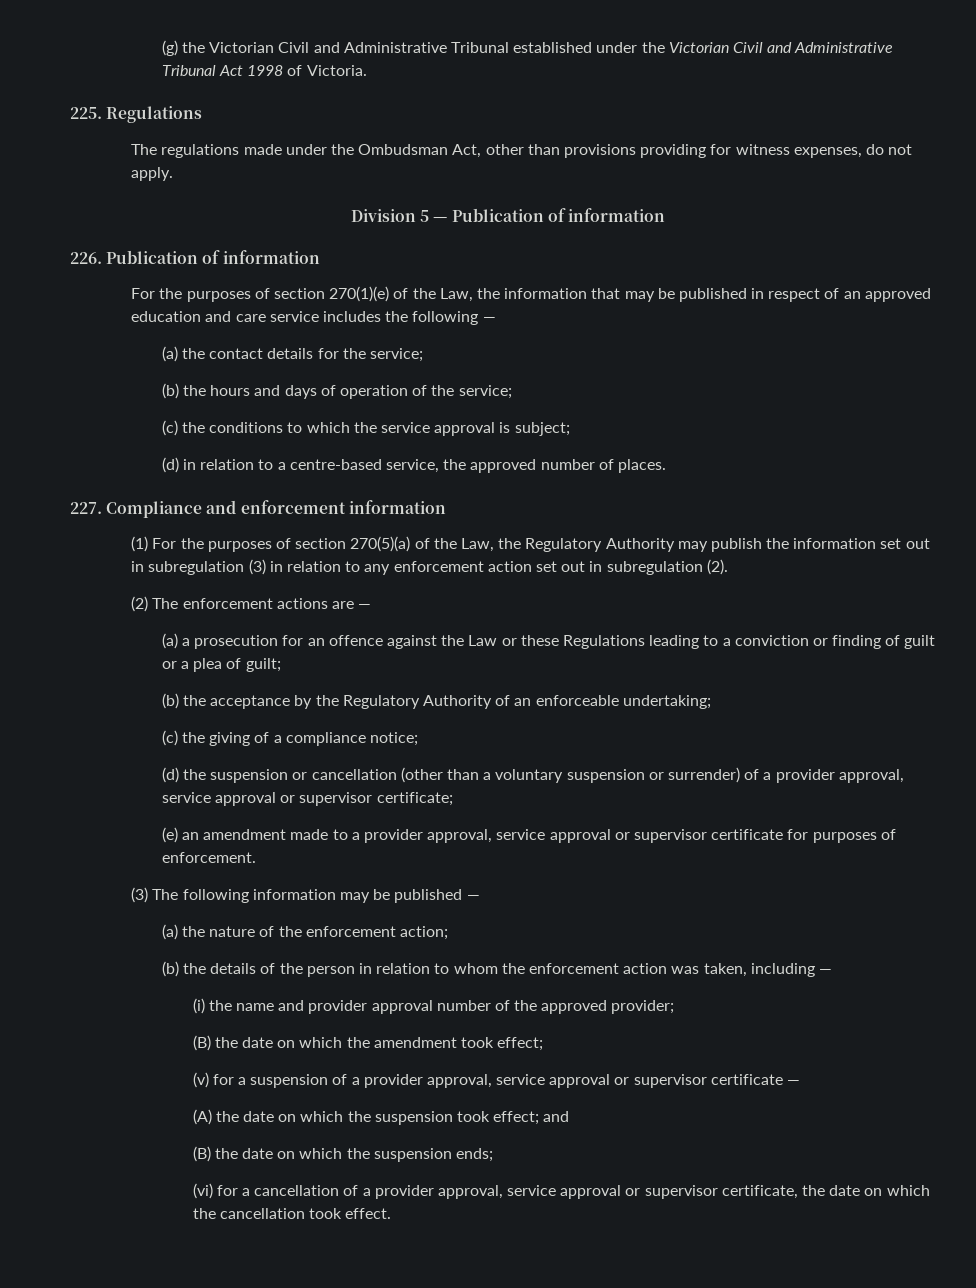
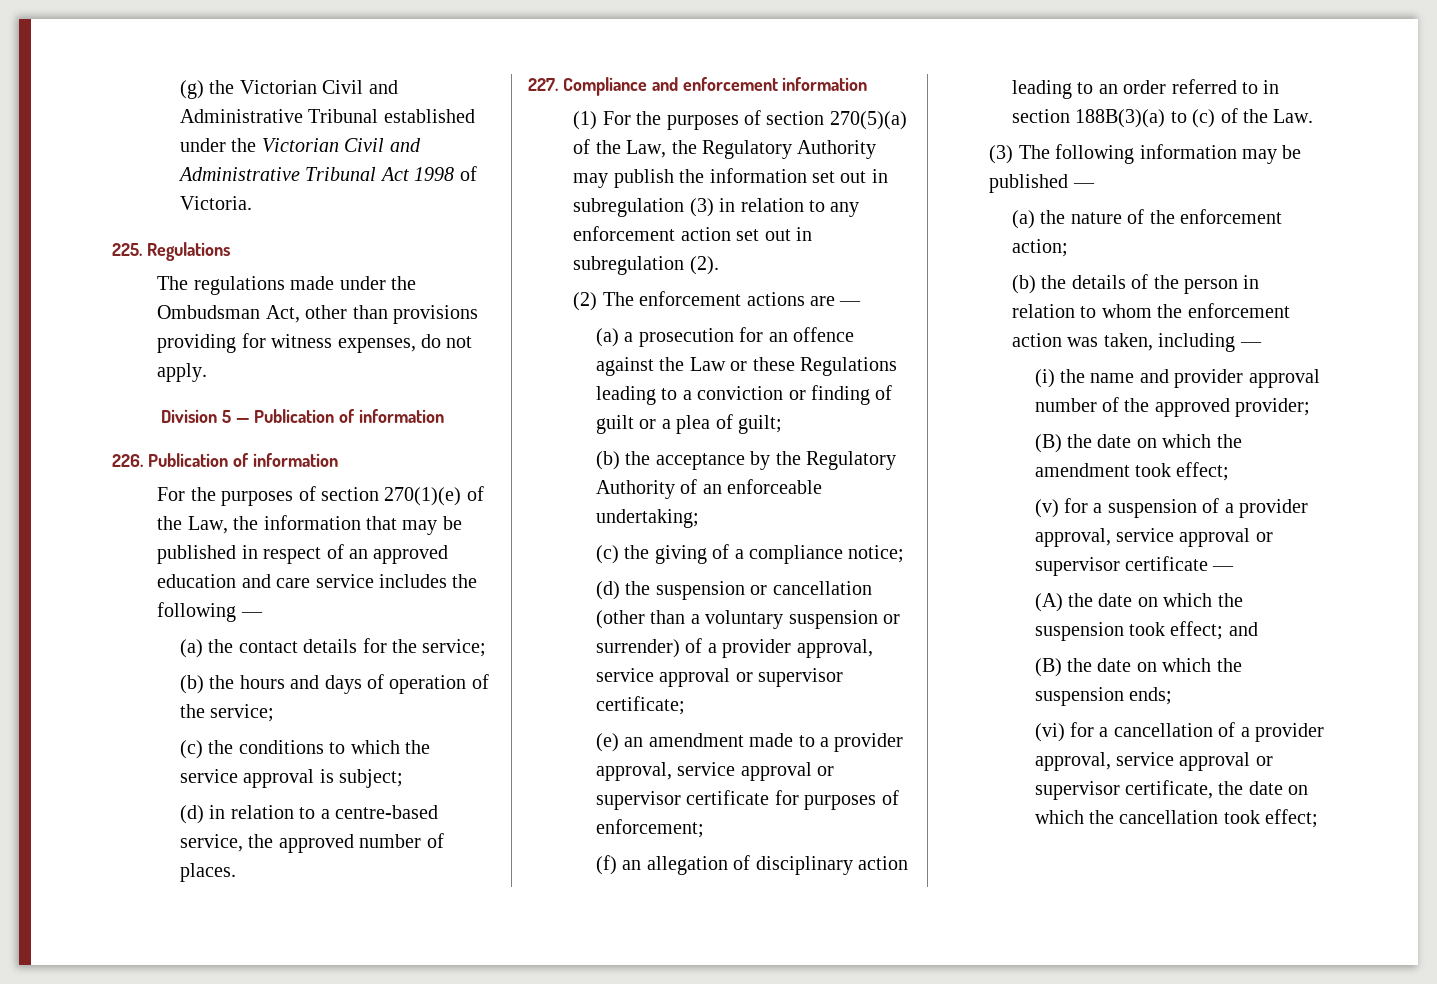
[161,852,256,863] enforcement. -> [595,819,704,838] [595,855,908,875] [1011,79,1280,99] [1011,108,1314,128] enforcement; // (f) an allegation of disciplinary action leading to an order referred to in section 188B(3)(a) to (c) of the Law.
[345,1208,392,1219] effect. -> [1265,809,1319,828] effect;

